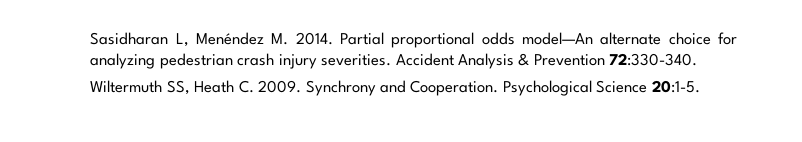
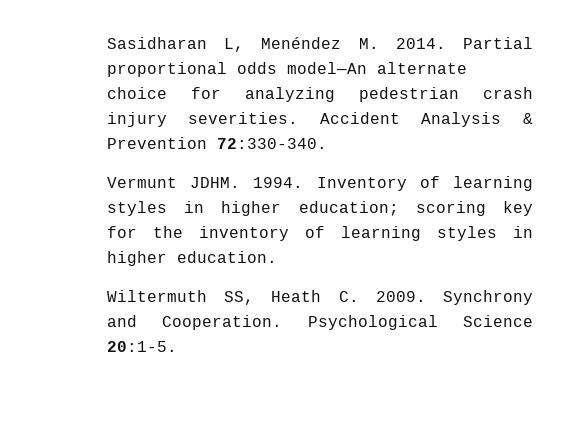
(698, 59) none -> [106,176,533,191] [106,201,533,216] [106,226,533,241] [106,251,277,266] // Vermunt JDHM. 1994. Inventory of learning styles in higher education; scoring key for the inventory of learning styles in higher education.

